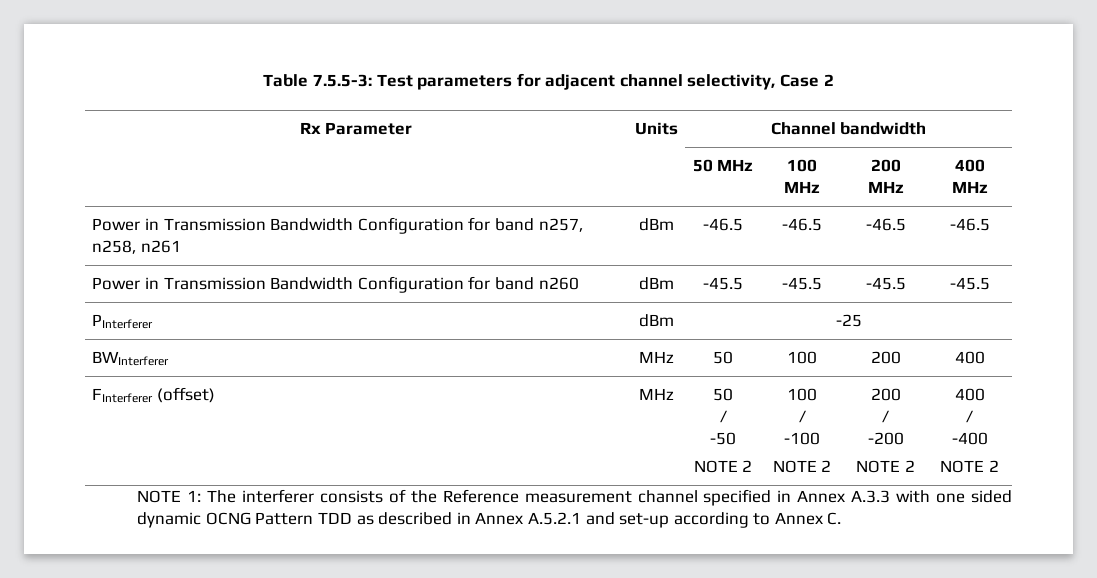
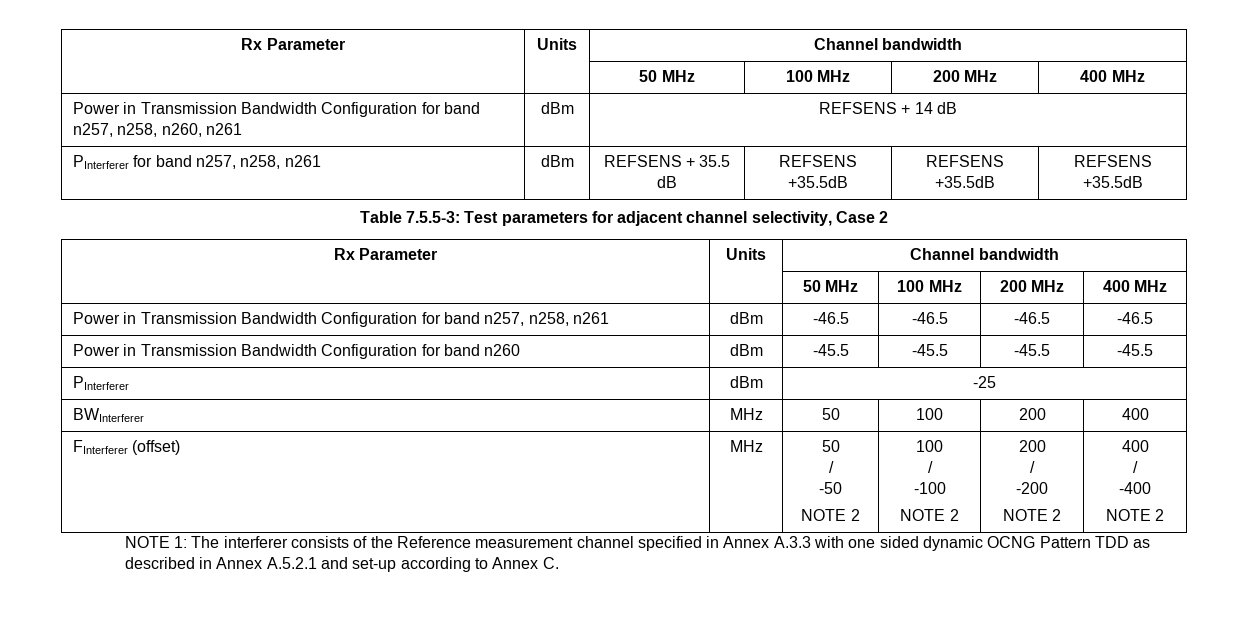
(263, 80) none -> [241,38,345,50] [537,38,577,50] [813,38,963,50] [639,70,695,82] [785,70,851,82] [932,70,998,82] [1080,70,1145,82] [72,102,480,117] [72,123,242,137] [540,102,574,114] [819,102,957,114] [72,155,321,169] [540,155,574,167] [603,155,731,167] [657,176,677,188] [779,155,857,167] [788,176,848,188] [926,155,1004,167] [935,176,995,188] [1073,155,1152,167] [1082,176,1143,188] Rx Parameter | Units | Channel bandwidth // | | 50 MHz | 100 MHz | 200 MHz | 400 MHz // Power in Transmission Bandwidth Configuration for band n257, n258, n260, n261 | dBm | REFSENS + 14 dB // PInterferer for band n257, n258, n261 | dBm | REFSENS + 35.5 dB | REFSENS +35.5dB | REFSENS +35.5dB | REFSENS +35.5dB //

